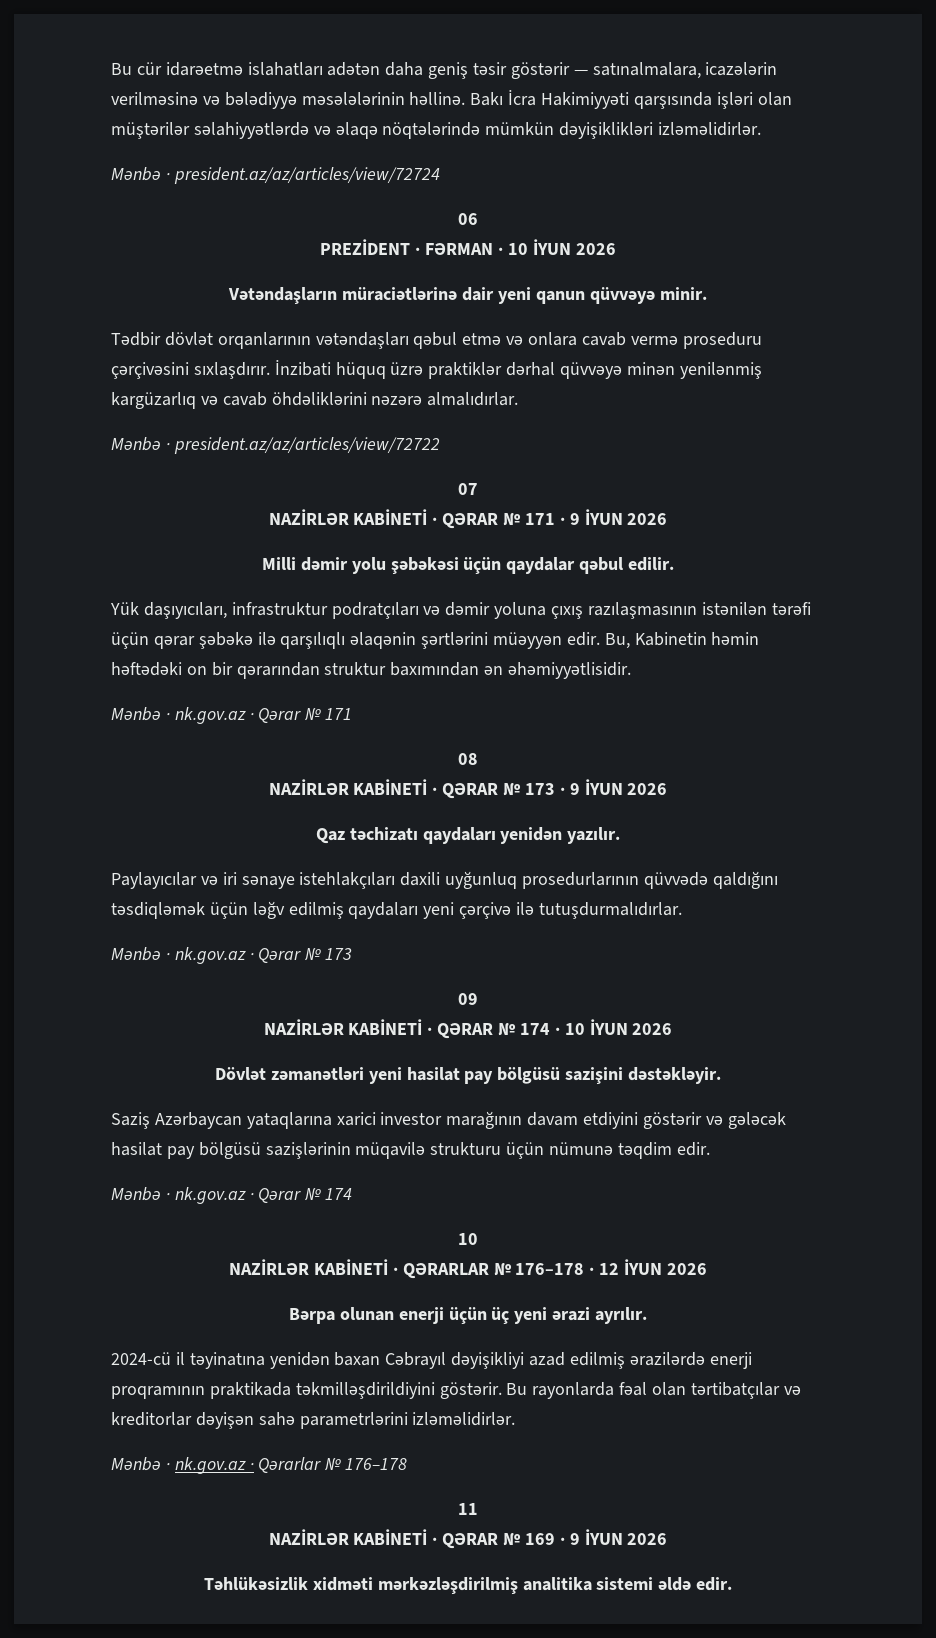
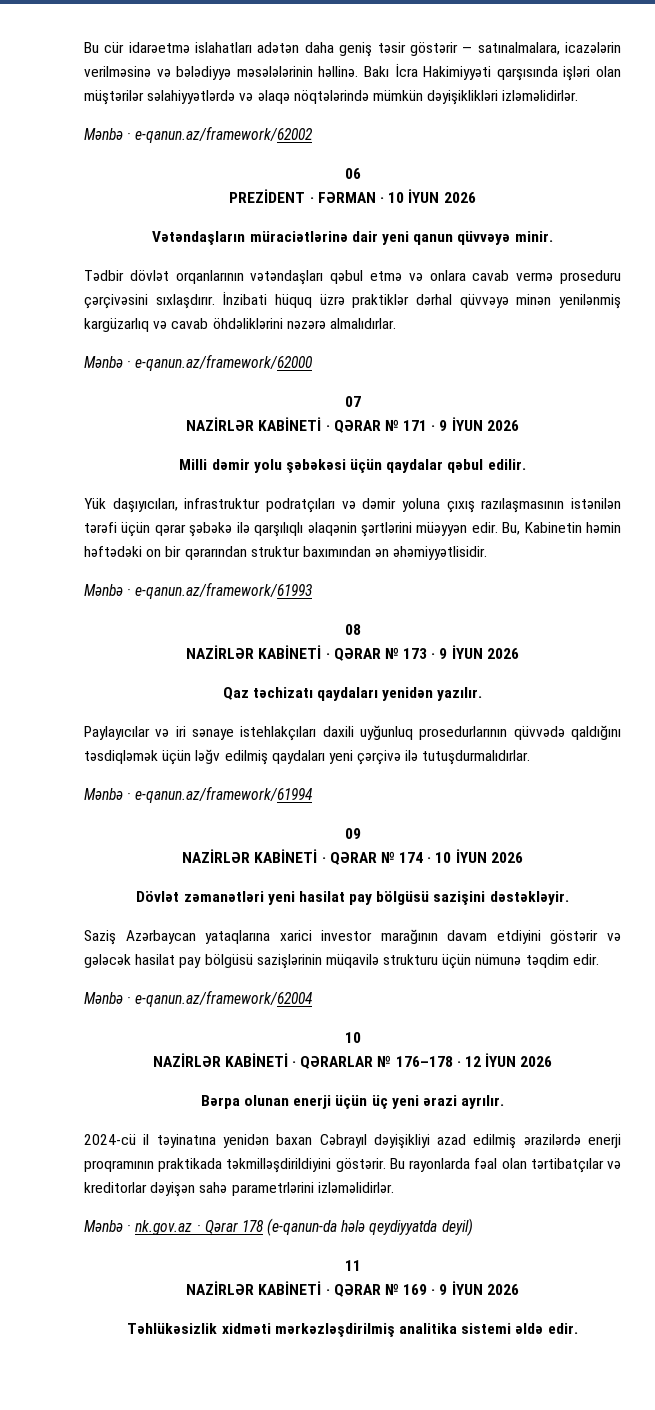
[173,167,440,184] president.az/az/articles/view/72724 -> [135,126,314,143] e-qanun.az/framework/62002
[173,437,440,454] president.az/az/articles/view/72722 -> [135,354,313,371] e-qanun.az/framework/62000
[174,707,353,724] nk.gov.az · Qərar № 171 -> [135,582,313,599] e-qanun.az/framework/61993
[174,947,353,964] nk.gov.az · Qərar № 173 -> [135,786,313,803] e-qanun.az/framework/61994
[174,1187,353,1204] nk.gov.az · Qərar № 174 -> [135,990,313,1007] e-qanun.az/framework/62004
[258,1457,408,1473] Qərarlar № 176–178 -> [204,1218,473,1236] Qərar 178 (e-qanun-da hələ qeydiyyatda deyil)

